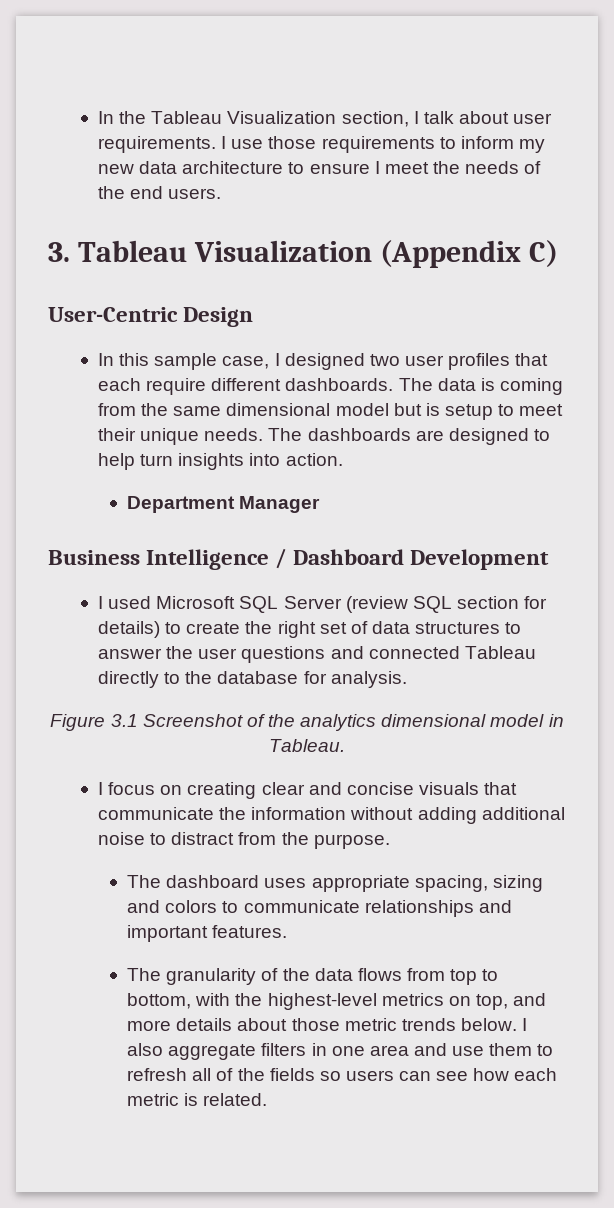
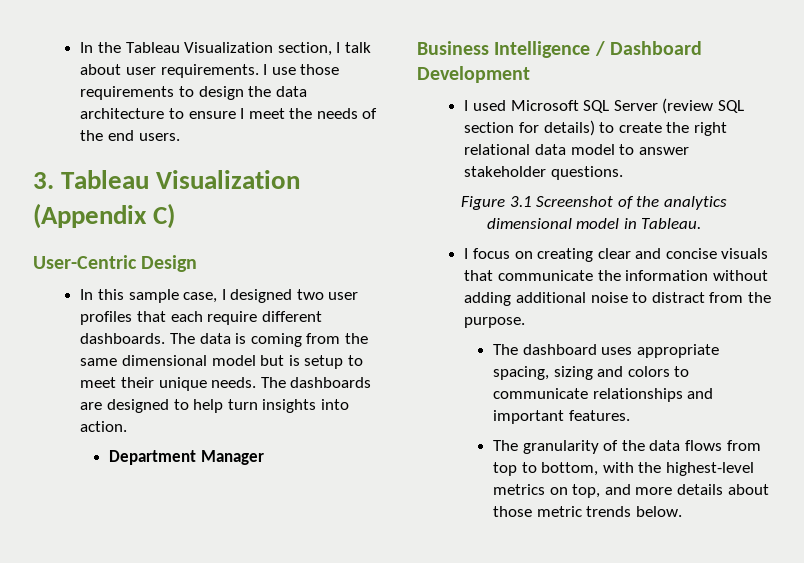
[460,136,545,153] [98,164,135,174] inform my new -> [198,86,272,100] design the
[319,621,522,634] [98,646,536,663] [98,671,407,688] set of data structures to answer the user questions and connected Tableau directly to the database for analysis. -> [464,144,689,155] [464,166,623,180] relational data model to answer stakeholder questions.
[522,1018,528,1031] [127,1043,554,1060] [127,1068,558,1081] [127,1093,268,1106] I also aggregate filters in one area and use them to refresh all of the fields so users can see how each metric is related. -> (682, 511) none

